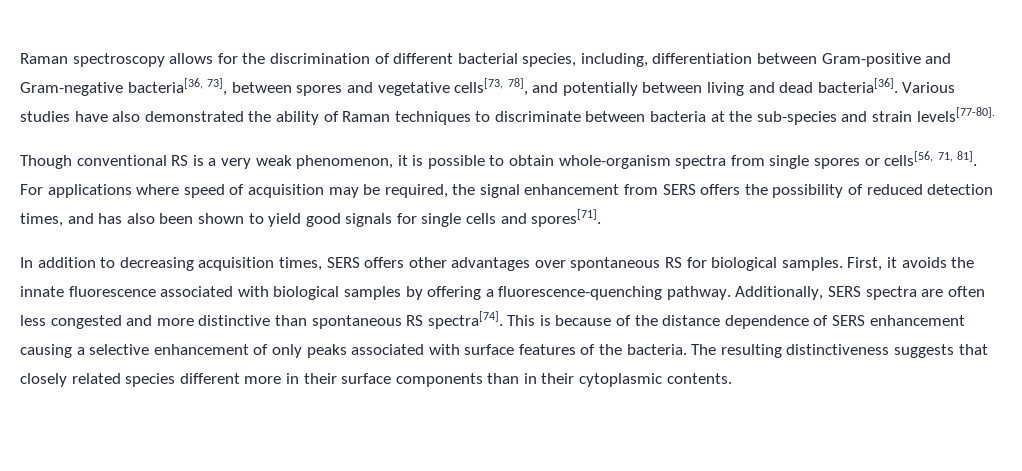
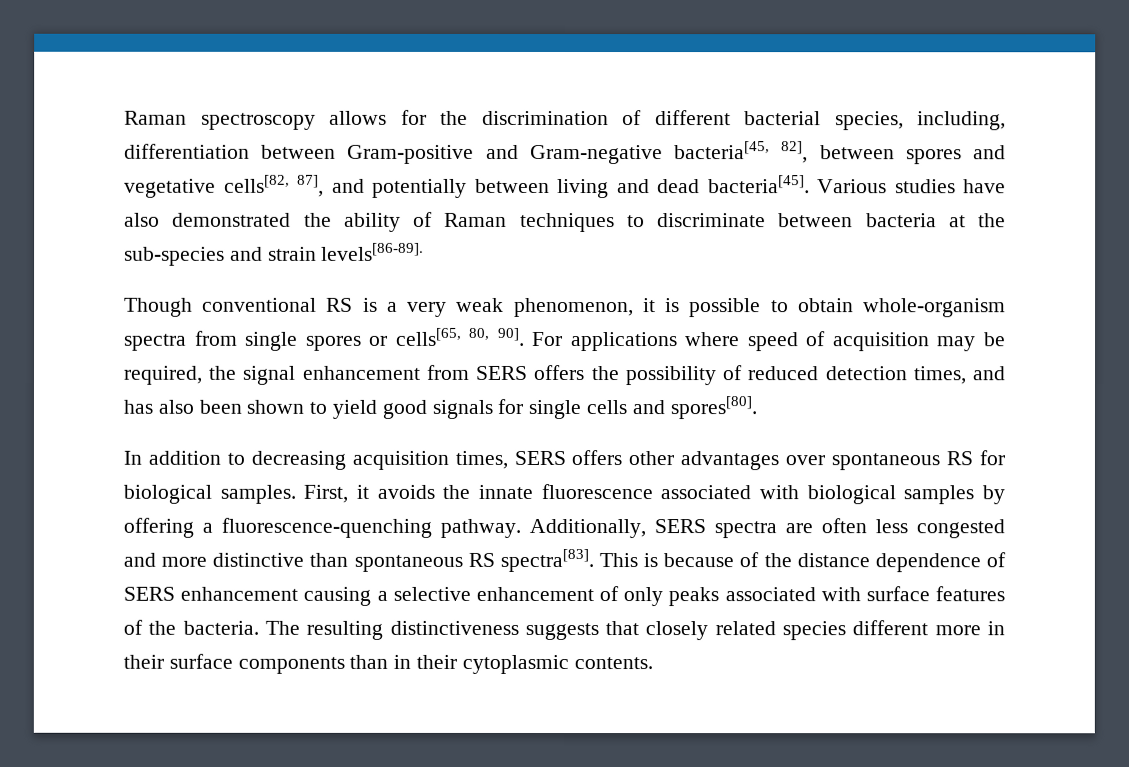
[127,78,228,96] bacteria[36, 73], -> [674,141,809,164] bacteria[45, 82],
[454,78,528,96] cells[73, 78], -> [223,174,324,197] cells[82, 87],
[817,78,898,93] bacteria[36]. -> [707,175,810,194] bacteria[45].
[916,107,995,122] levels[77-80]. -> [321,242,425,261] levels[86-89].
[884,151,978,166] cells[56, 71, 81]. -> [395,327,525,346] cells[65, 80, 90].
[531,209,602,227] spores[71]. -> [669,396,757,420] spores[80].
[427,311,503,329] spectra[74]. -> [499,548,594,573] spectra[83].

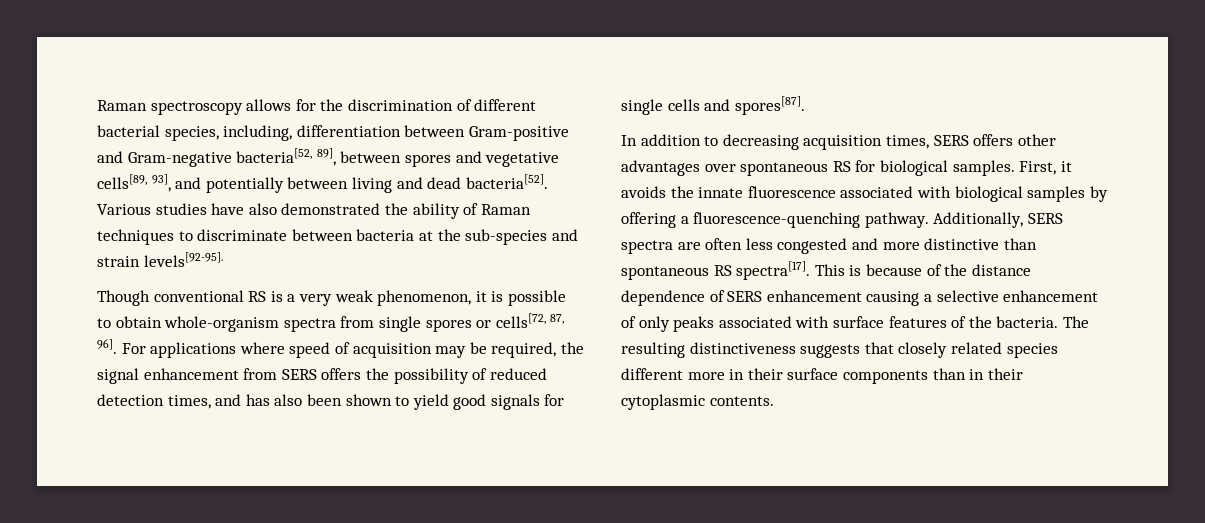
[674,141,809,164] bacteria[45, 82], -> [236,148,336,166] bacteria[52, 89],
[223,174,324,197] cells[82, 87], -> [97,174,171,192] cells[89, 93],
[707,175,810,194] bacteria[45]. -> [465,174,548,189] bacteria[52].
[321,242,425,261] levels[86-89]. -> [143,252,223,267] levels[92-95].
[395,327,525,346] cells[65, 80, 90]. -> [495,313,565,328] [97,339,117,354] cells[72, 87, 96].
[669,396,757,420] spores[80]. -> [734,96,805,115] spores[87].
[499,548,594,573] spectra[83]. -> [736,261,811,280] spectra[17].

